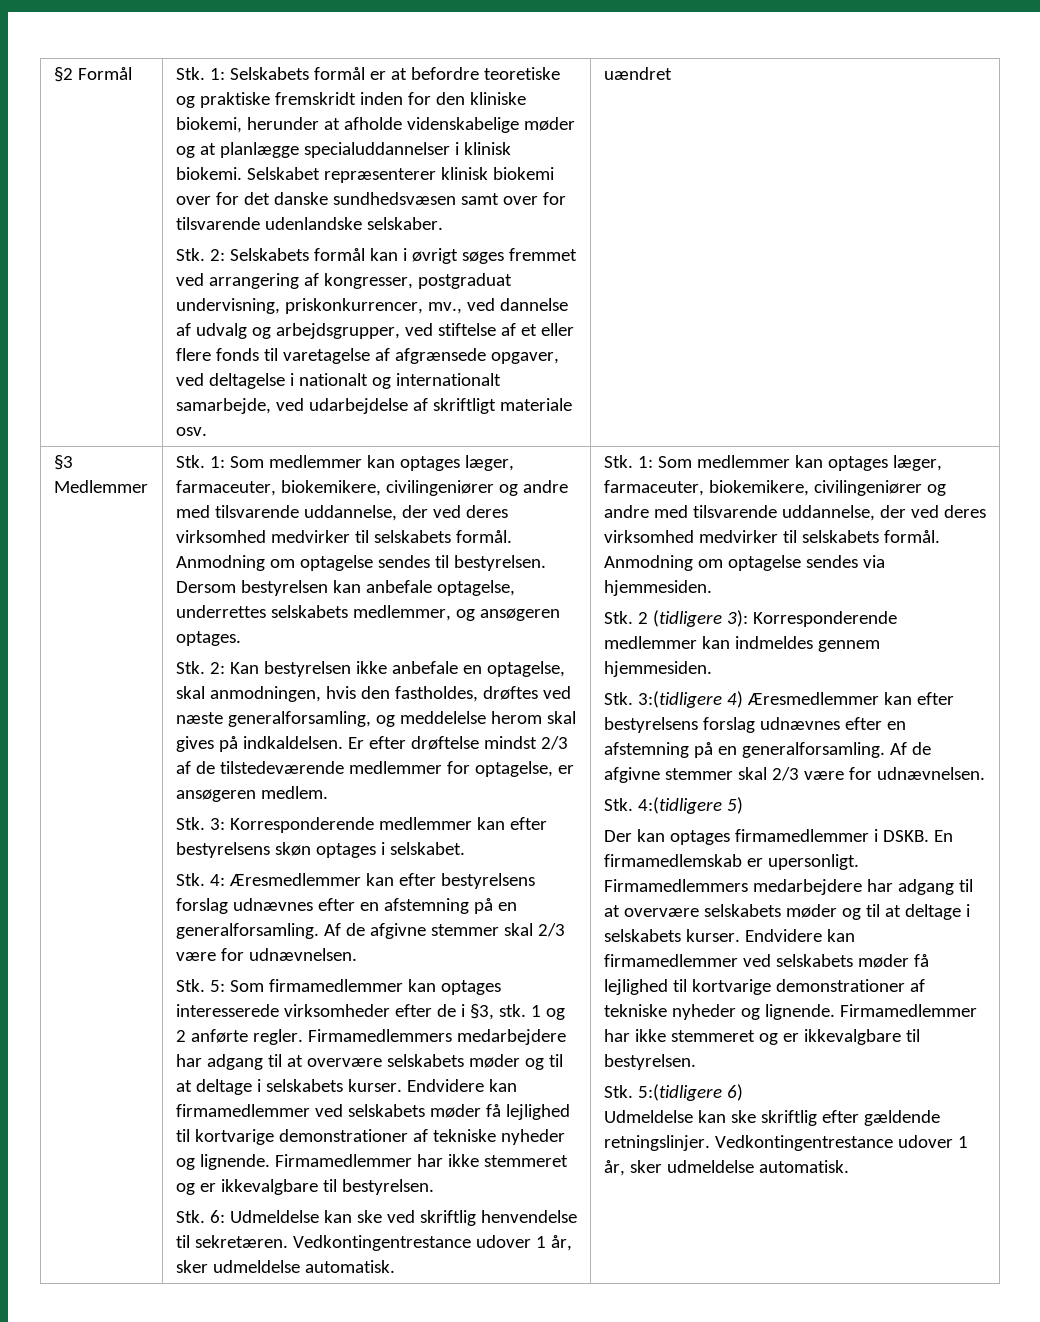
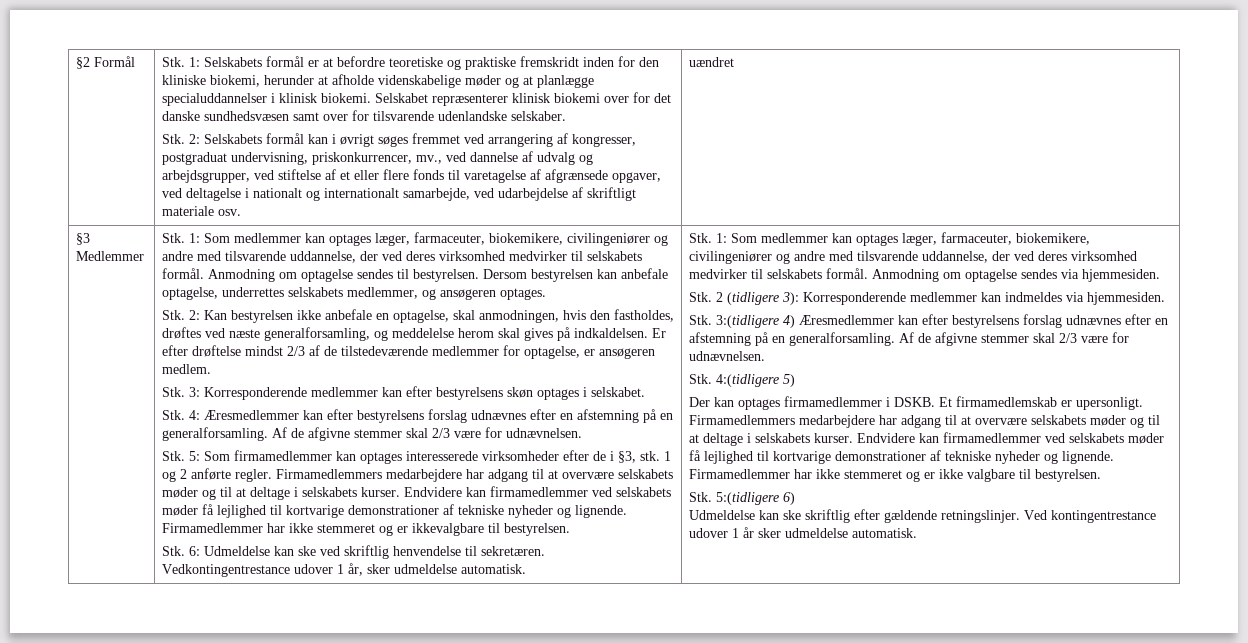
[817,640,880,652] gennem -> [1065,292,1084,302] via
[933,830,953,842] En -> [938,397,952,407] Et
[803,1029,901,1045] ikkevalgbare -> [938,469,1015,482] ikke valgbare
[714,1135,968,1151] [603,1160,625,1176] Vedkontingentrestance udover 1 år, -> [1023,510,1156,523] [688,527,754,538] Ved kontingentrestance udover 1 år

